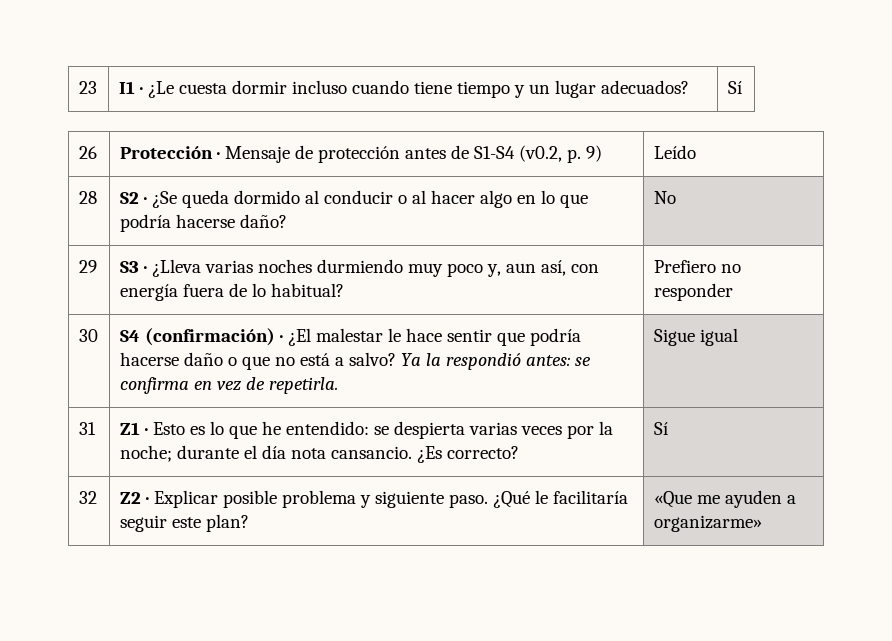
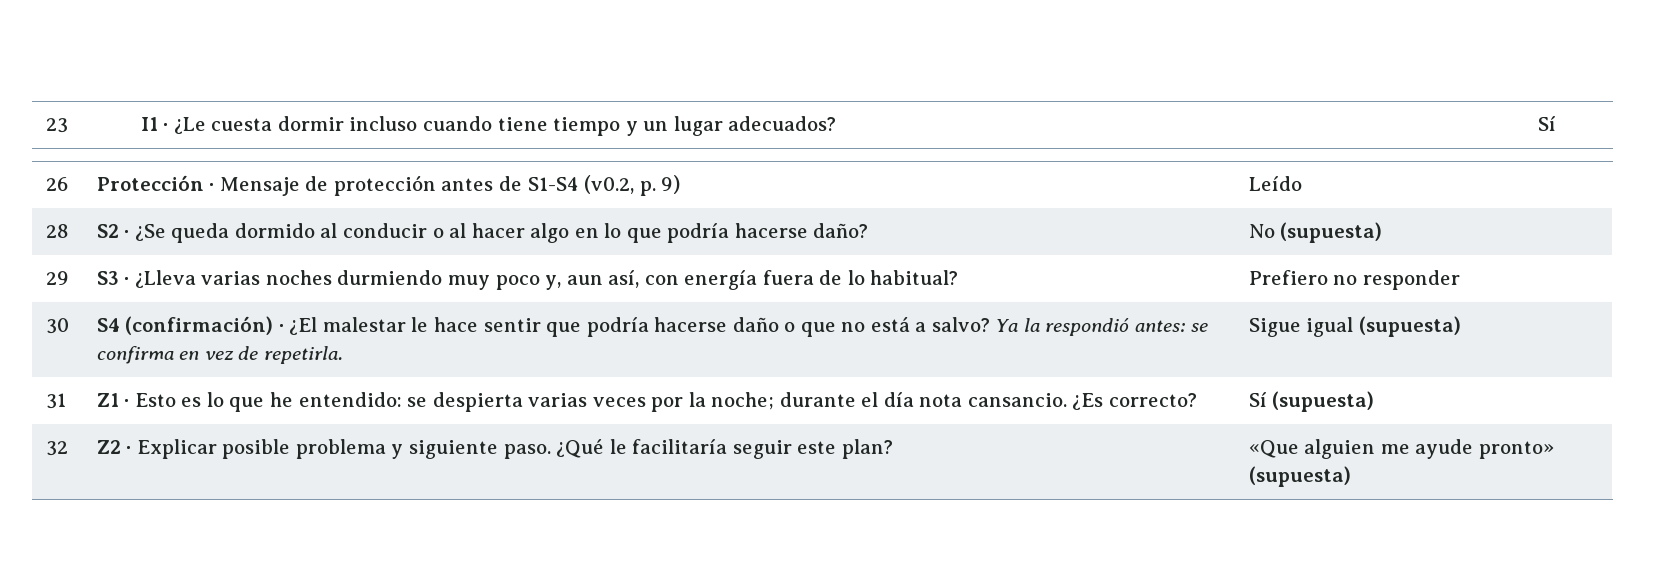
(676, 197) none -> [1280,222,1383,243] (supuesta)
(738, 337) none -> [1358,316,1461,337] (supuesta)
(668, 428) none -> [1272,391,1375,412] (supuesta)
[696,490,796,508] [653,515,762,532] me ayuden a organizarme» -> [1304,439,1554,459] [1248,466,1351,487] alguien me ayude pronto» (supuesta)

